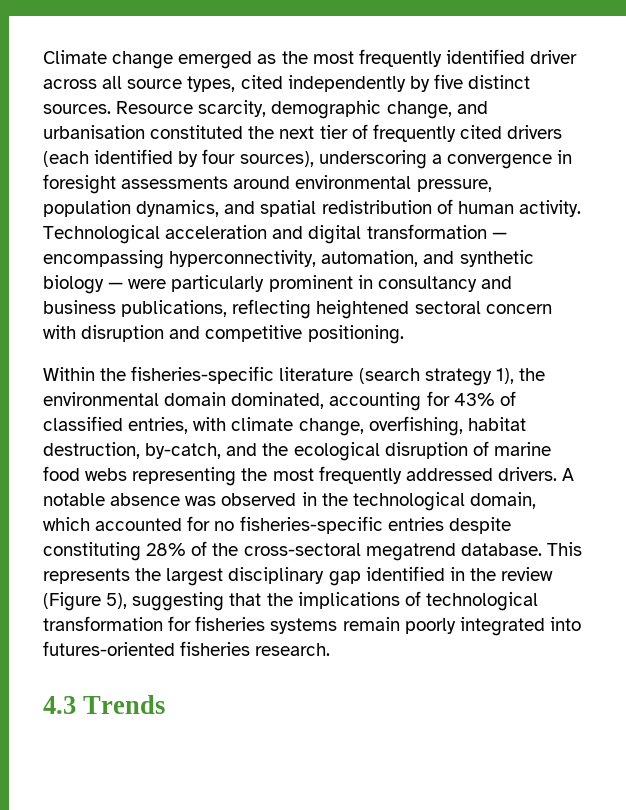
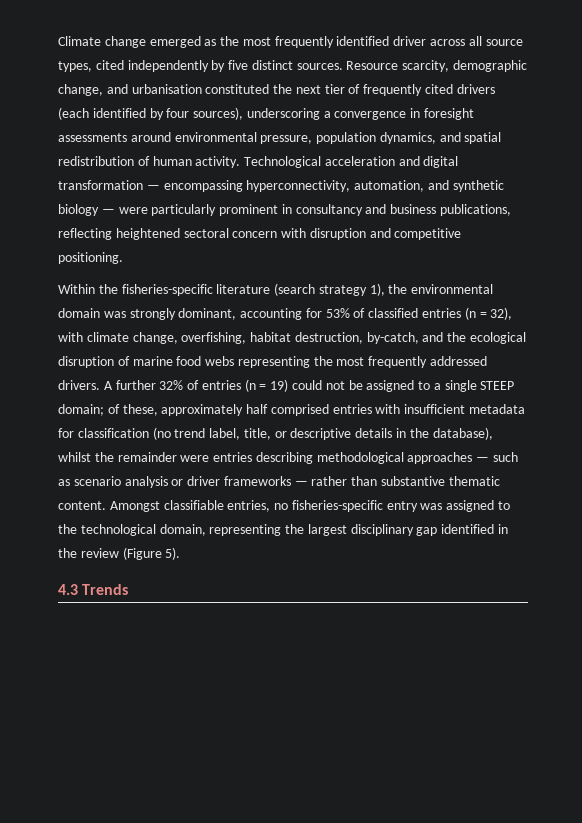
[231,392,325,409] dominated, -> [103,308,237,320] was strongly dominant,
[453,393,495,406] 43% -> [325,308,350,318] 53%
[128,417,189,434] entries, -> [422,307,513,320] entries (n = 32),
[43,492,536,511] [43,516,511,534] [43,541,582,561] [43,568,130,584] notable absence was observed in the technological domain, which accounted for no fisheries-specific entries despite constituting 28% of the cross-sectoral megatrend database. This represents -> [115,379,515,392] [58,404,526,416] [58,427,493,440] [58,452,519,464] [58,476,500,488] [58,500,511,512] [58,524,282,536] further 32% of entries (n = 19) could not be assigned to a single STEEP domain; of these, approximately half comprised entries with insufficient metadata for classification (no trend label, title, or descriptive details in the database), whilst the remainder were entries describing methodological approaches — such as scenario analysis or driver frameworks — rather than substantive thematic content. Amongst classifiable entries, no fisheries-specific entry was assigned to the technological domain, representing
[106,591,538,611] [43,616,581,636] [43,641,331,656] 5), suggesting that the implications of technological transformation for fisheries systems remain poorly integrated into futures-oriented fisheries research. -> [165,547,181,560] 5).

